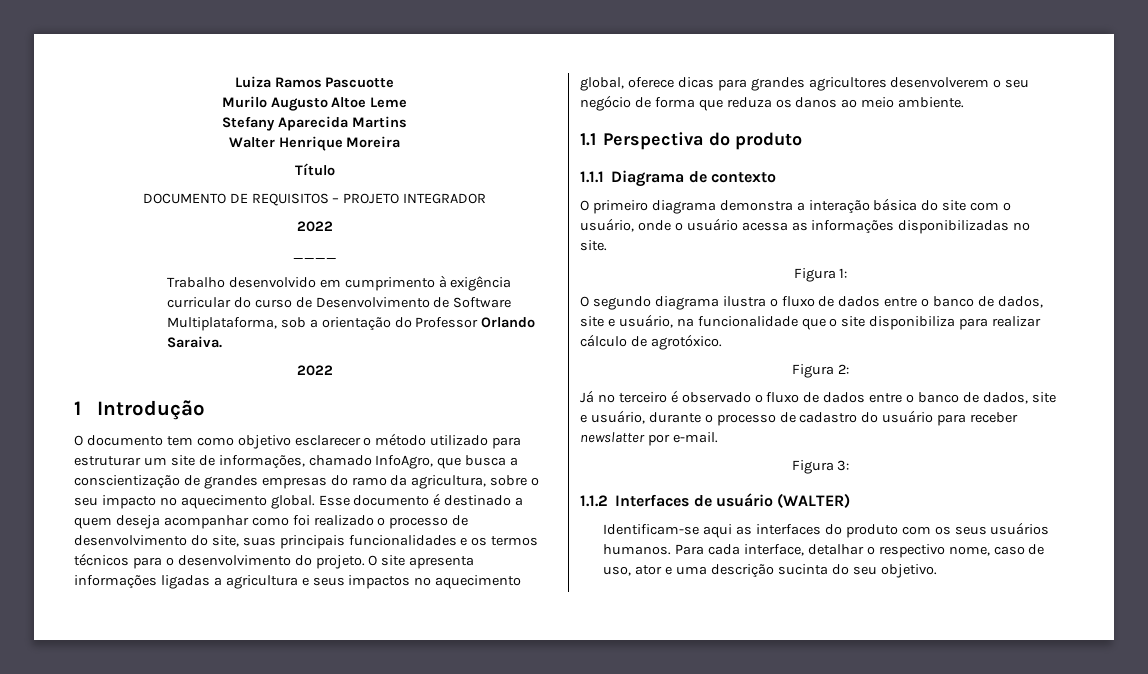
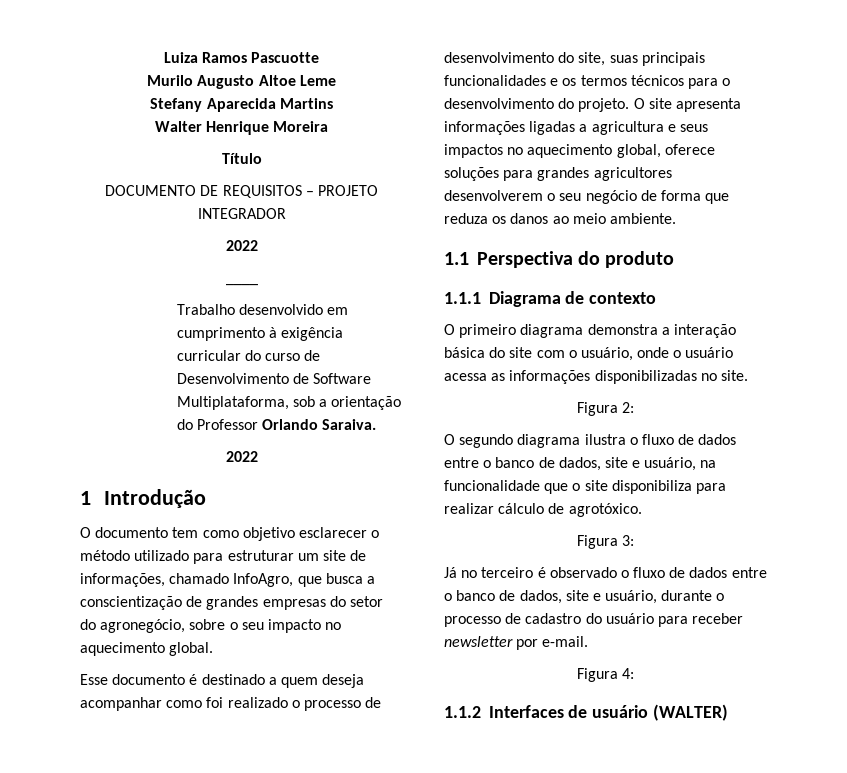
[351,475,487,489] ramo da agricultura, -> [349,596,383,607] [80,619,186,633] setor do agronegócio,
(315, 502) none -> (214, 649) //
[677,77,714,88] dicas -> [444,167,499,181] soluções
[839,268,848,278] 1: -> [622,402,635,413] 2:
[837,364,849,374] 2: -> [622,535,635,546] 3:
[580,432,645,443] newslatter -> [444,636,513,647] newsletter
[837,460,850,471] 3: -> [622,668,635,679] 4:
[603,522,1050,538] [603,544,1045,558] [603,564,937,578] // Identificam-se aqui as interfaces do produto com os seus usuários humanos. Para cada interface, detalhar o respectivo nome, caso de uso, ator e uma descrição sucinta do seu objetivo. -> (728, 712) none

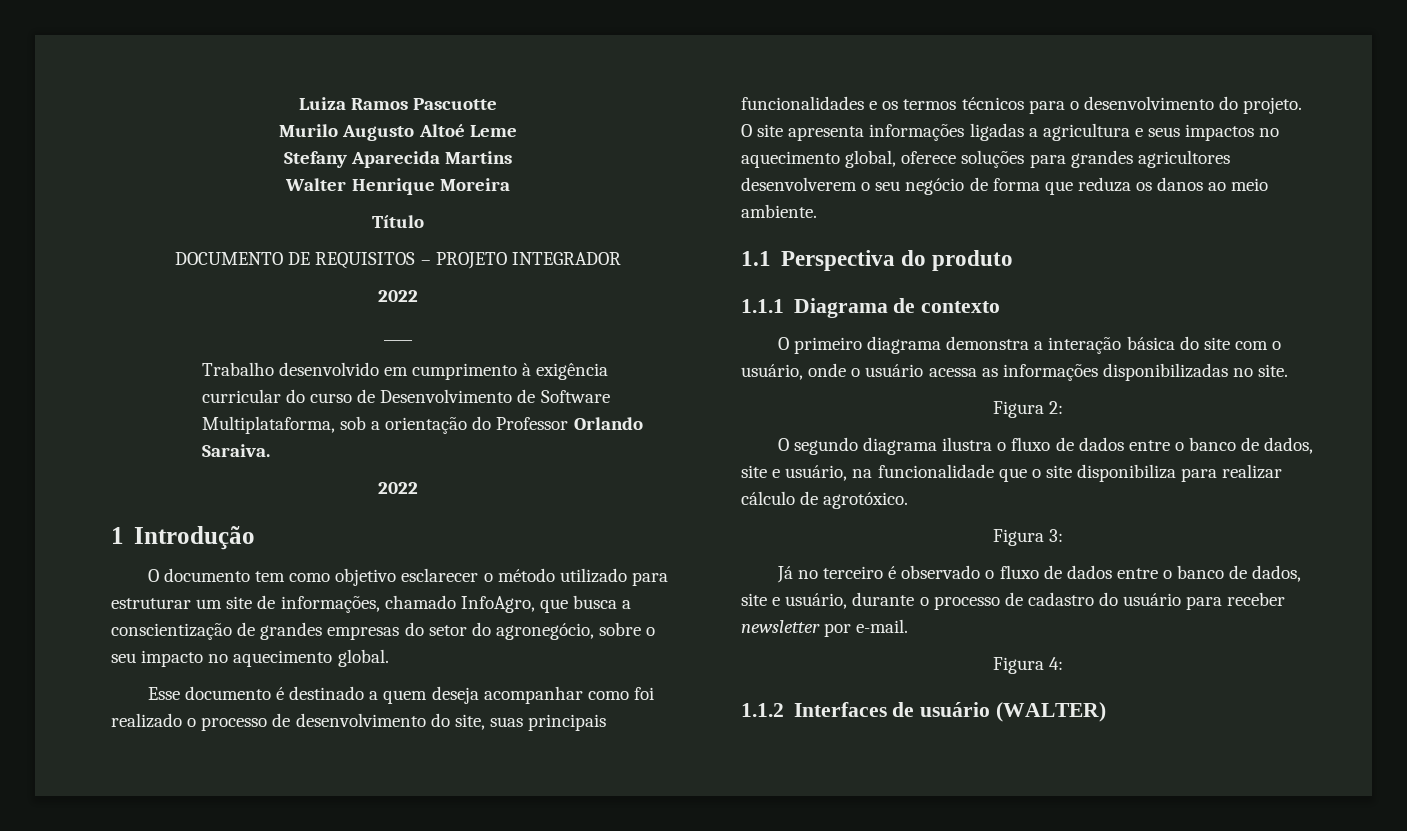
[258,75,296,86] Altoe -> [418,124,465,137] Altoé

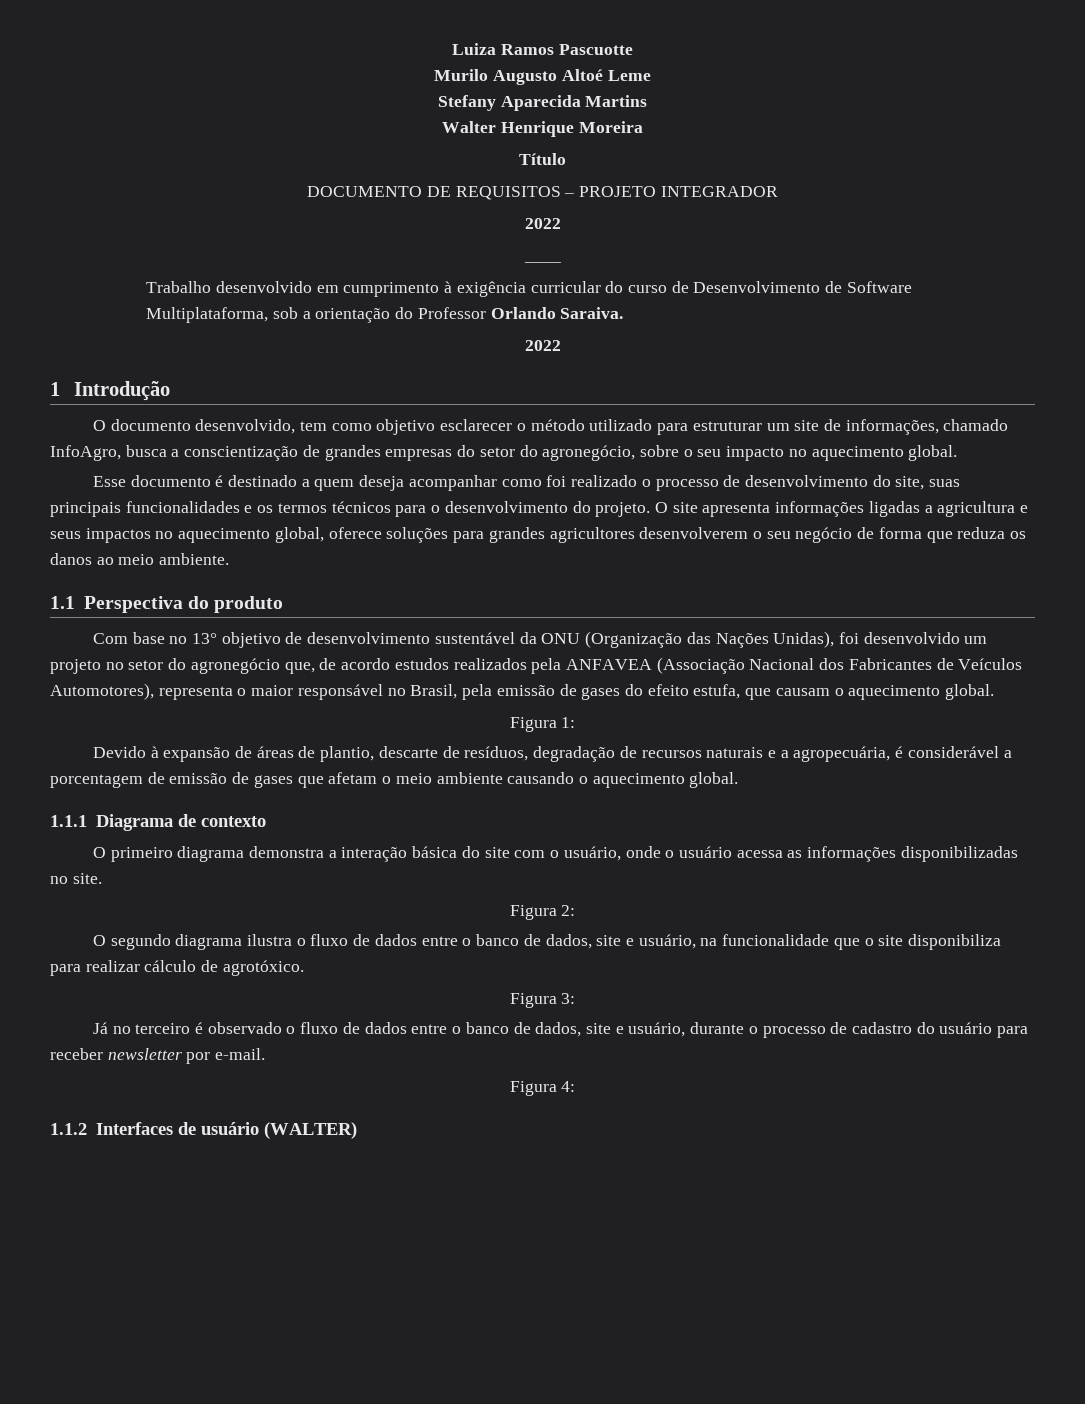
(250, 575) none -> [195,419,296,434] desenvolvido,
[539,599,568,613] que -> (121, 453) none
(1013, 260) none -> [92,631,988,648] [50,657,1023,674] [50,683,995,700] [509,717,576,732] [92,746,1012,762] [50,772,739,788] // Com base no 13° objetivo de desenvolvimento sustentável da ONU (Organização das Nações Unidas), foi desenvolvido um projeto no setor do agronegócio que, de acordo estudos realizados pela ANFAVEA (Associação Nacional dos Fabricantes de Veículos Automotores), representa o maior responsável no Brasil, pela emissão de gases do efeito estufa, que causam o aquecimento global. // Figura 1: // Devido à expansão de áreas de plantio, descarte de resíduos, degradação de recursos naturais e a agropecuária, é considerável a porcentagem de emissão de gases que afetam o meio ambiente causando o aquecimento global.

